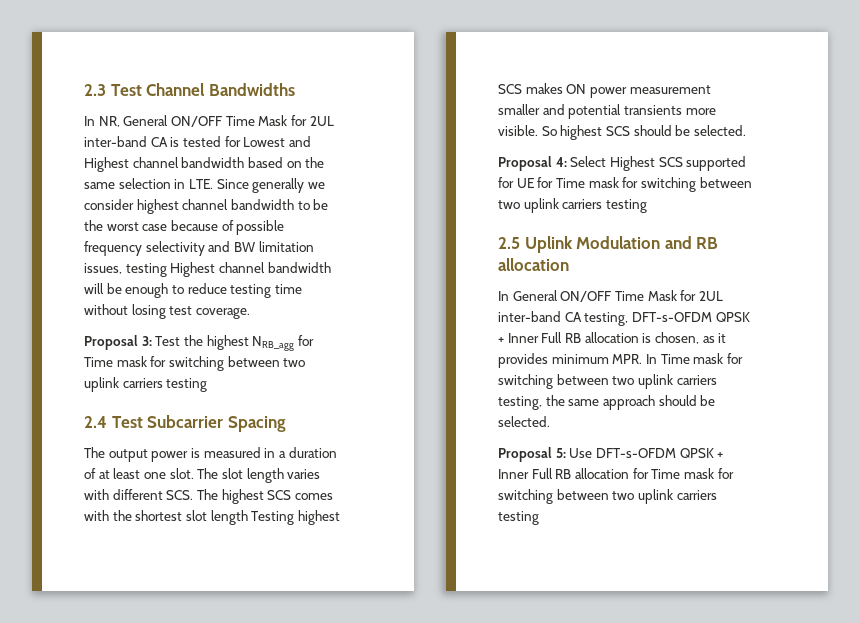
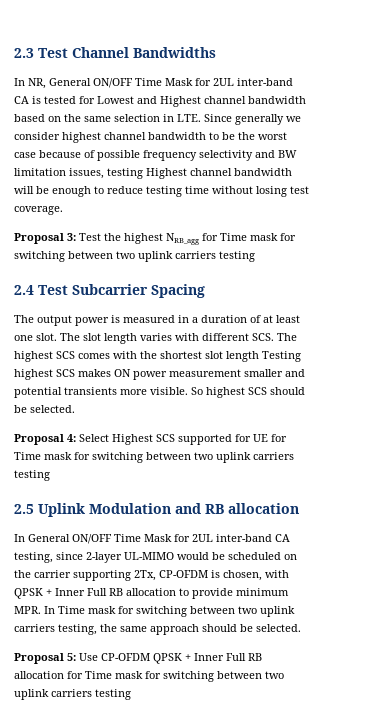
[631,312,750,322] [498,332,727,344] [498,353,548,368] DFT-s-OFDM QPSK + Inner Full RB allocation is chosen, as it provides -> [56,552,297,563] [14,570,289,581] [14,588,233,599] since 2-layer UL-MIMO would be scheduled on the carrier supporting 2Tx, CP-OFDM is chosen, with QPSK + Inner Full RB allocation to provide
[595,448,676,458] DFT-s-OFDM -> [101,653,150,661] CP-OFDM

